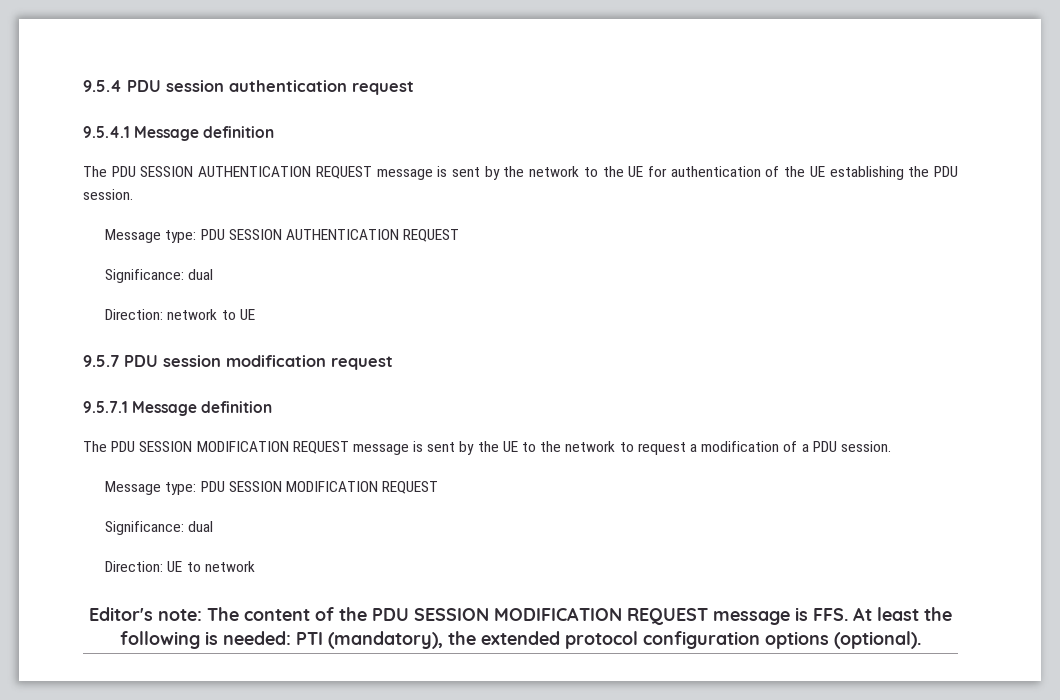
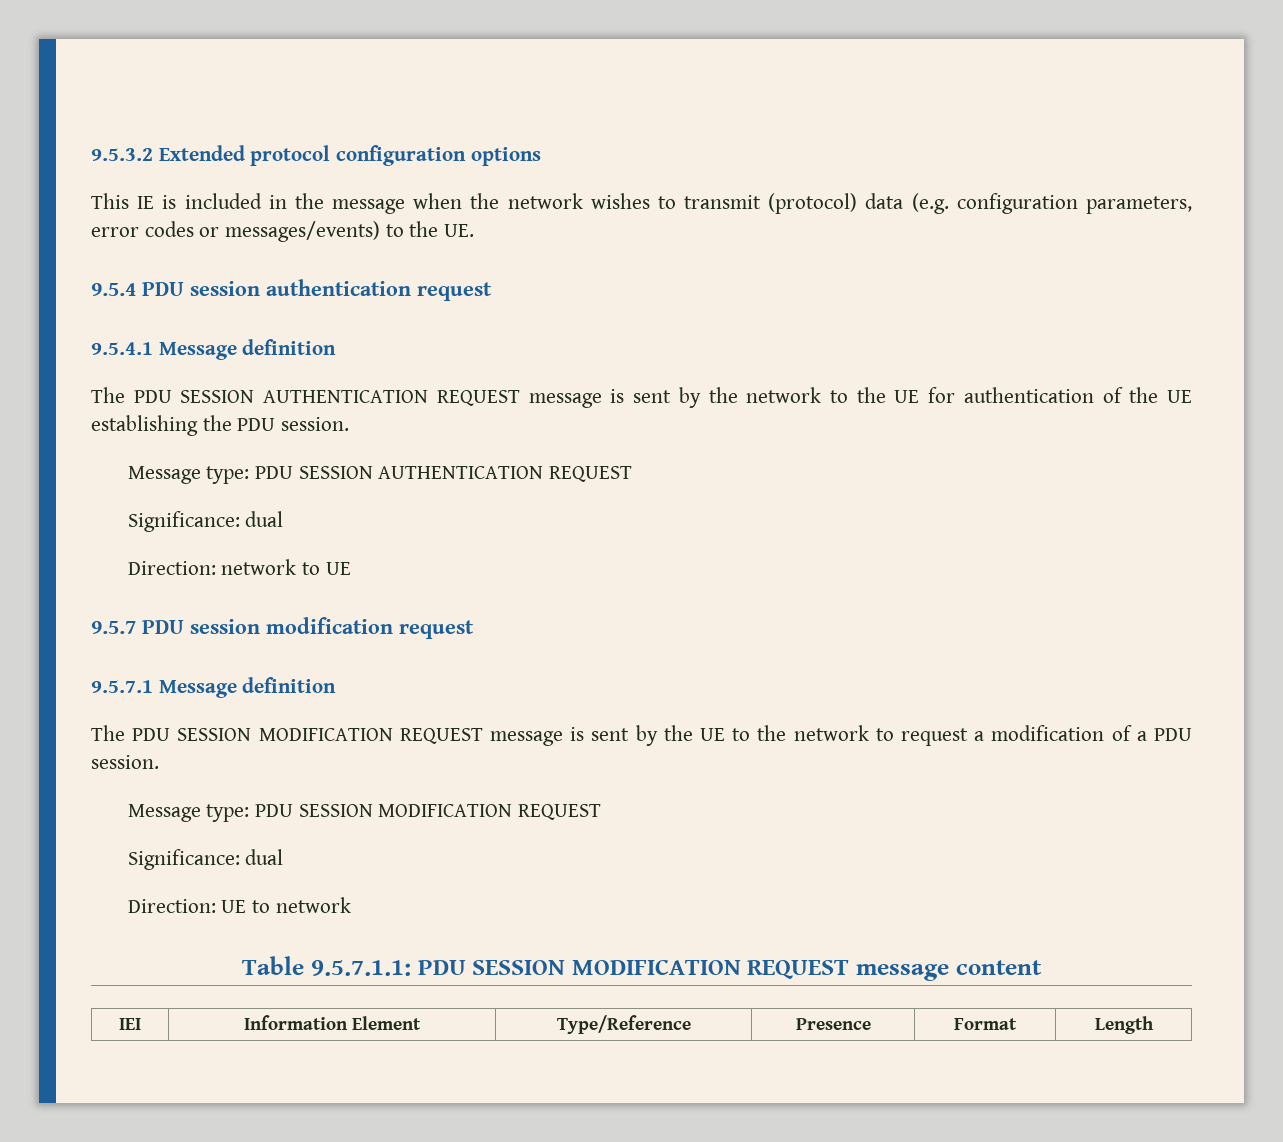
(83, 86) none -> [91,145,541,166] [91,193,1192,214] [91,221,475,242] 9.5.3.2 Extended protocol configuration options // This IE is included in the message when the network wishes to transmit (protocol) data (e.g. configuration parameters, error codes or messages/events) to the UE. //
[89,607,952,625] [120,631,921,649] Editor's note: The content of the PDU SESSION MODIFICATION REQUEST message is FFS. At least the following is needed: PTI (mandatory), the extended protocol configuration options (optional). -> [242,956,1042,981] [119,1018,141,1030] [243,1015,422,1030] [556,1015,691,1034] [795,1018,871,1030] [954,1018,1017,1030] [1094,1016,1154,1034] Table 9.5.7.1.1: PDU SESSION MODIFICATION REQUEST message content // IEI | Information Element | Type/Reference | Presence | Format | Length

